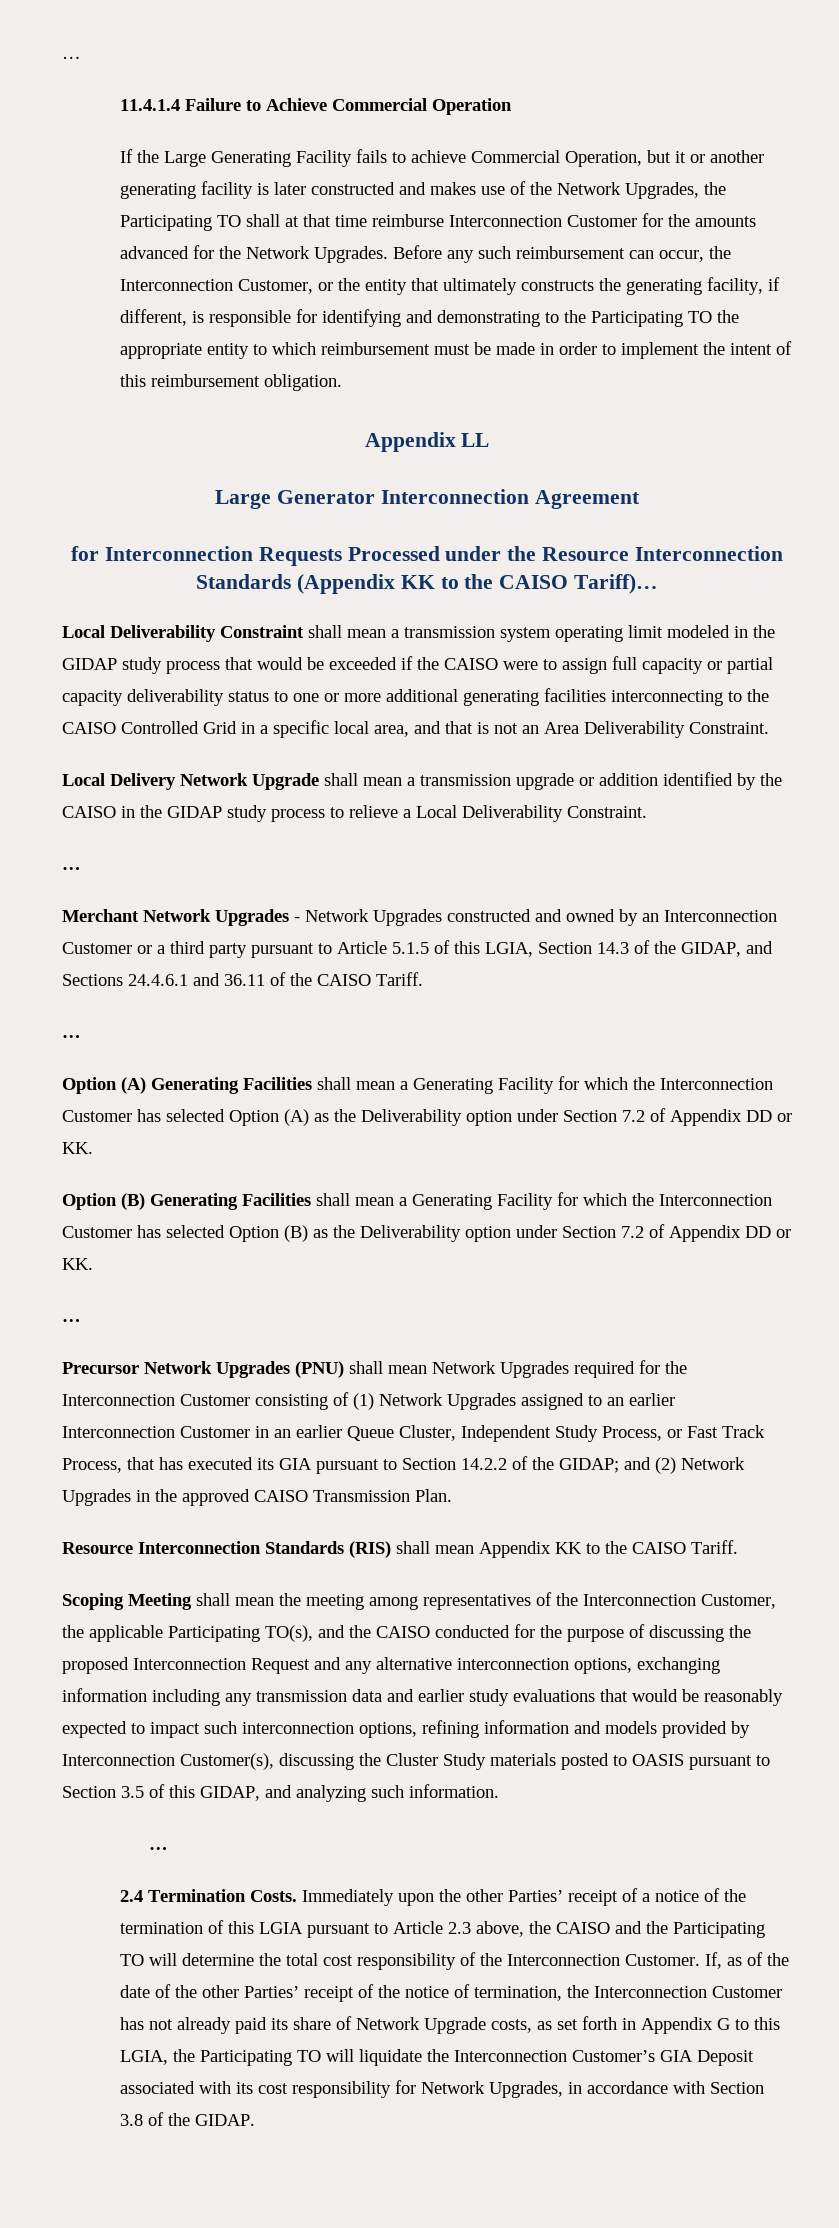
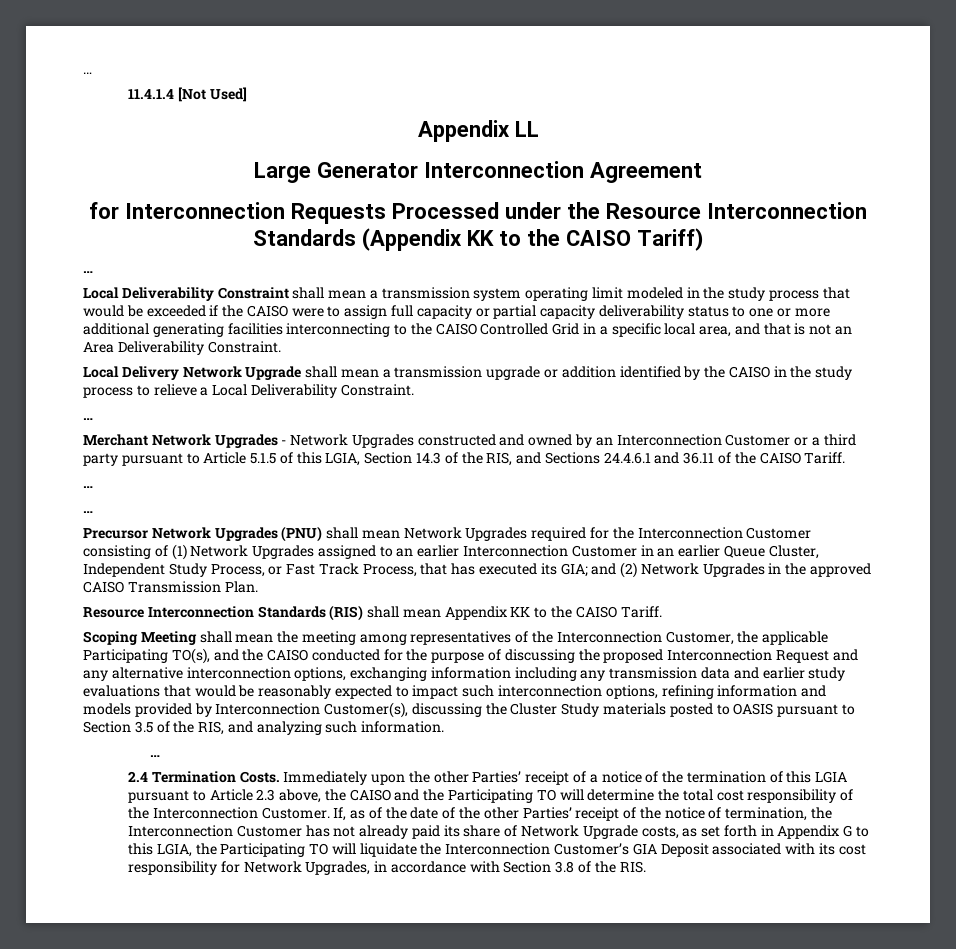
[185,98,513,115] [120,149,765,167] [120,181,727,199] [120,213,757,231] [120,245,732,263] [120,277,781,295] [120,309,740,327] [120,341,793,359] [120,374,343,391] Failure to Achieve Commercial Operation // If the Large Generating Facility fails to achieve Commercial Operation, but it or another generating facility is later constructed and makes use of the Network Upgrades, the Participating TO shall at that time reimburse Interconnection Customer for the amounts advanced for the Network Upgrades. Before any such reimbursement can occur, the Interconnection Customer, or the entity that ultimately constructs the generating facility, if different, is responsible for identifying and demonstrating to the Participating TO the appropriate entity to which reimbursement must be made in order to implement the intent of this reimbursement obligation. -> [177,87,247,102] [Not Used]
[573,574,658,594] Tariff)… -> [636,228,704,251] [83,271,93,273] Tariff) // …
[62,658,117,670] GIDAP -> (725, 293) none
[167,806,222,818] GIDAP -> (812, 372) none
[681,942,741,957] GIDAP, -> [486,452,513,466] RIS,
[62,1076,773,1094] [62,1108,792,1126] [62,1142,93,1154] [62,1192,772,1210] [62,1224,791,1242] [62,1258,93,1270] // Option (A) Generating Facilities shall mean a Generating Facility for which the Interconnection Customer has selected Option (A) as the Deliverability option under Section 7.2 of Appendix DD or KK. // Option (B) Generating Facilities shall mean a Generating Facility for which the Interconnection Customer has selected Option (B) as the Deliverability option under Section 7.2 of Appendix DD or KK. -> (93, 487) none
[279,1456,619,1474] GIA pursuant to Section 14.2.2 of the GIDAP; -> [560,563,588,577] GIA;
[169,1785,260,1801] this GIDAP, -> [173,721,225,735] the RIS,
[195,2114,256,2126] GIDAP. -> [619,861,646,873] RIS.

